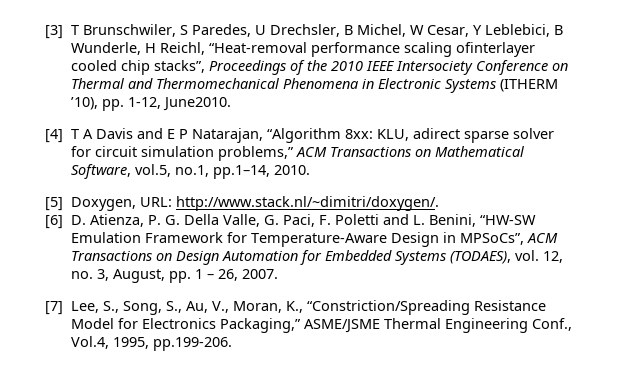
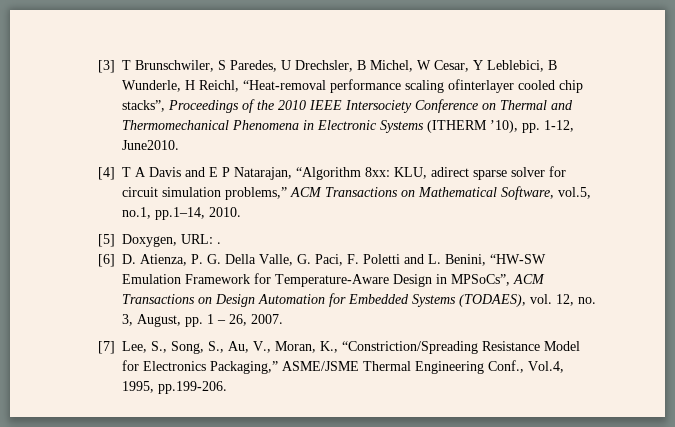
[176,196,440,211] http://www.stack.nl/~dimitri/doxygen/. -> [216,242,221,244] .

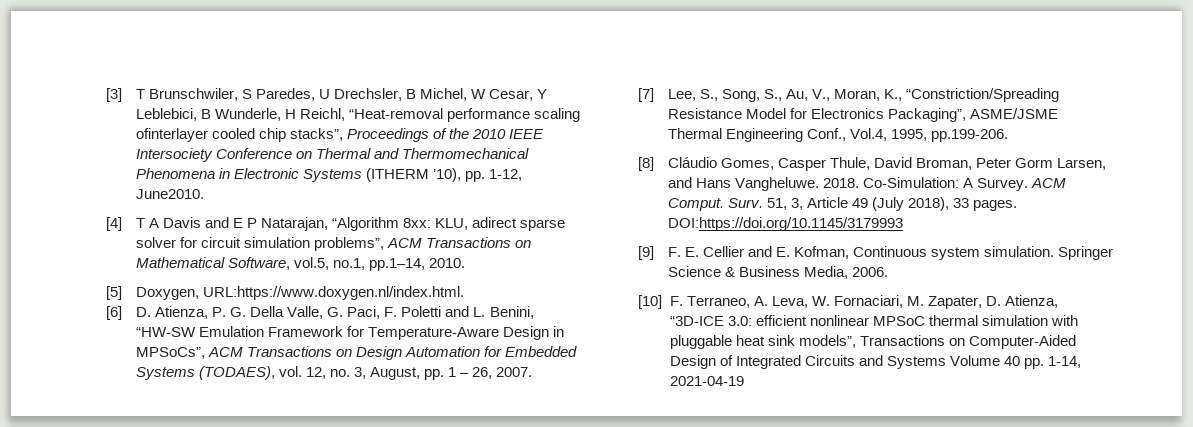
[224,187,287,200] problems,” -> [314,237,385,251] problems”,
[180,234,221,244] URL: . -> [202,286,464,300] URL:https://www.doxygen.nl/index.html.
[209,361,278,374] Packaging,” -> [888,108,967,122] Packaging”,
(227, 387) none -> [638,157,1107,171] [667,177,1067,191] [667,197,1018,211] [667,217,903,231] [638,246,1114,260] [667,266,889,279] [638,295,1059,309] [669,315,1079,326] [669,335,1077,349] [669,355,1082,369] [669,376,744,386] // [8] Cláudio Gomes, Casper Thule, David Broman, Peter Gorm Larsen, and Hans Vangheluwe. 2018. Co-Simulation: A Survey. ACM Comput. Surv. 51, 3, Article 49 (July 2018), 33 pages. DOI:https://doi.org/10.1145/3179993 // [9] F. E. Cellier and E. Kofman, Continuous system simulation. Springer Science & Business Media, 2006. // [10] F. Terraneo, A. Leva, W. Fornaciari, M. Zapater, D. Atienza, “3D-ICE 3.0: efficient nonlinear MPSoC thermal simulation with pluggable heat sink models”, Transactions on Computer-Aided Design of Integrated Circuits and Systems Volume 40 pp. 1-14, 2021-04-19

